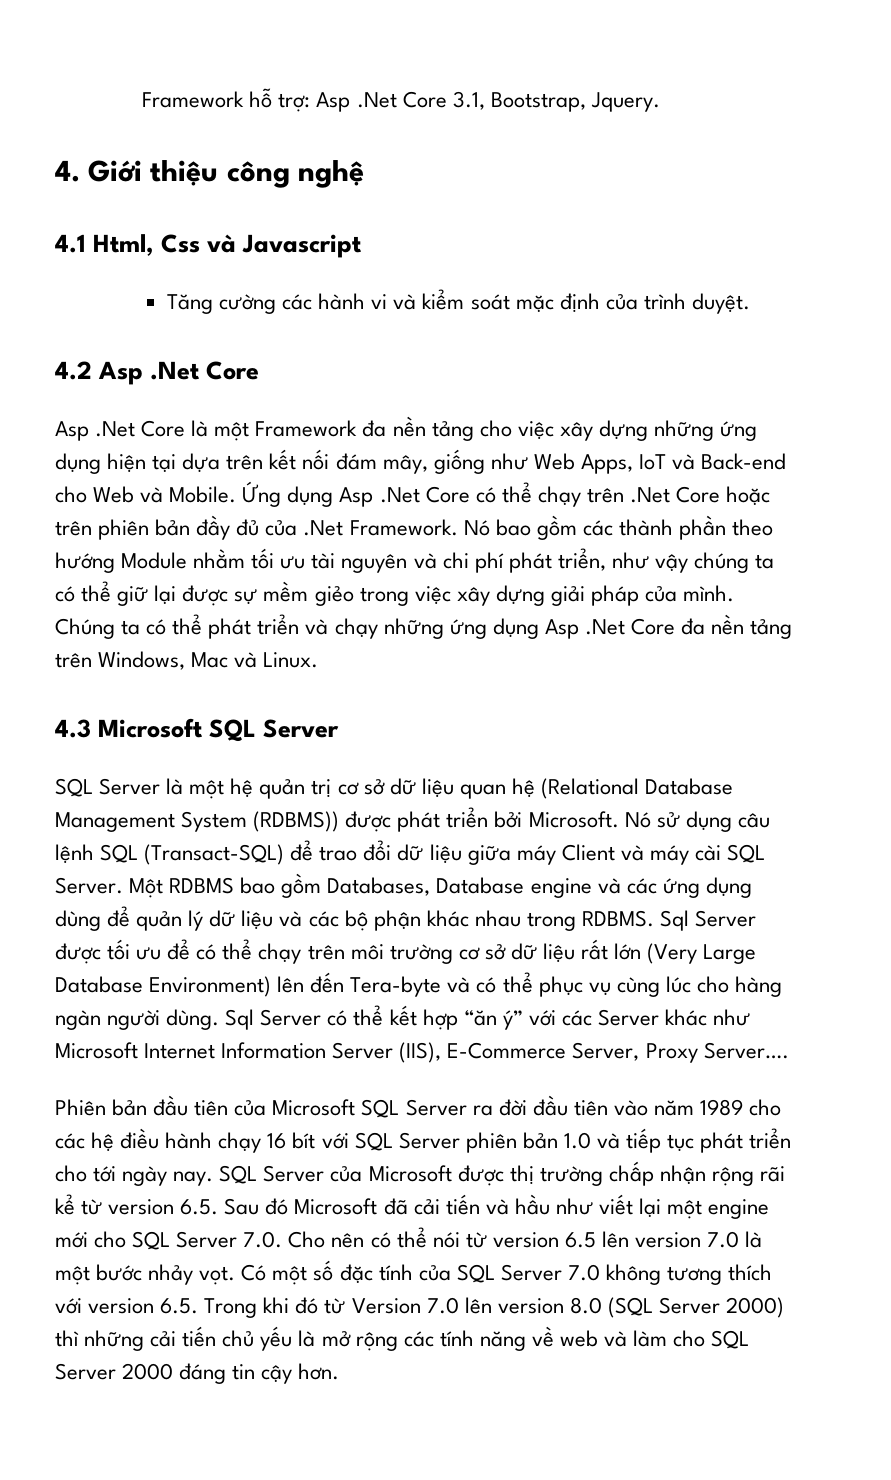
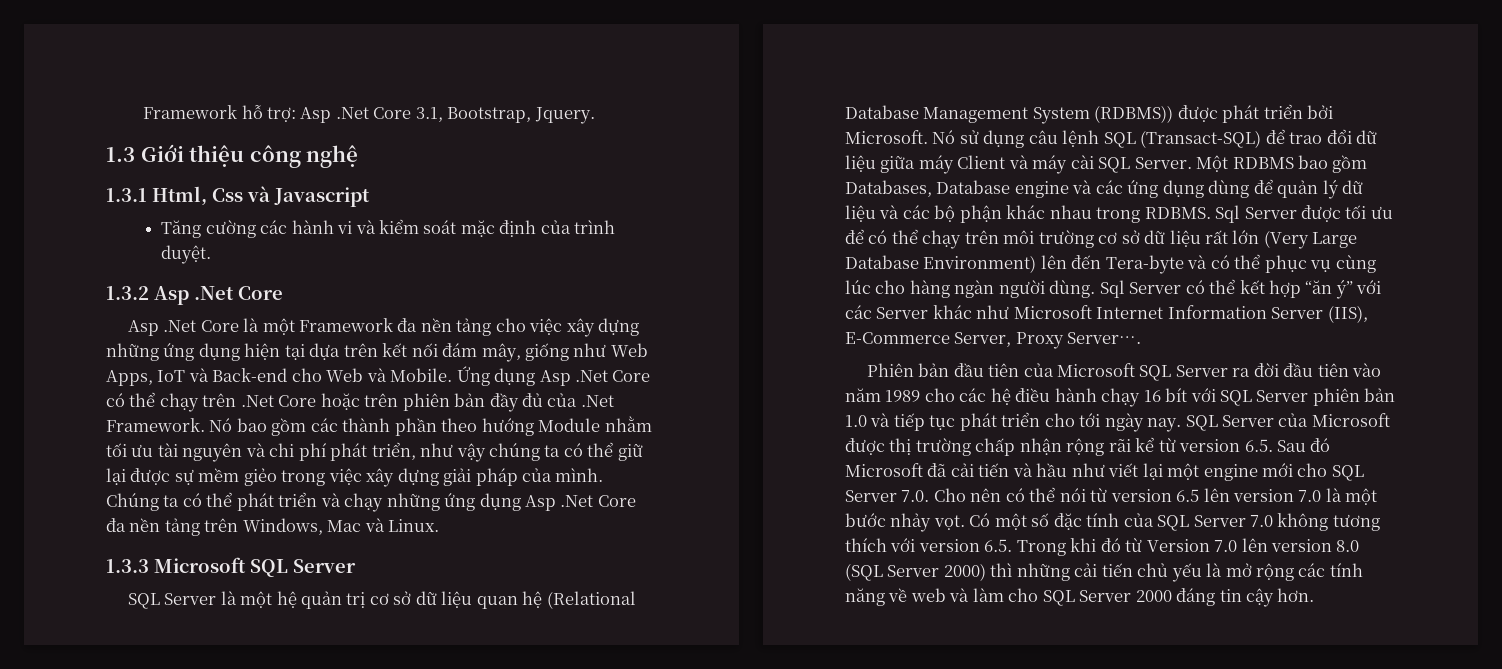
[55,160,80,182] 4. -> [106,147,135,162] 1.3
[55,234,86,253] 4.1 -> [106,188,147,202] 1.3.1
[55,361,92,380] 4.2 -> [106,286,149,300] 1.3.2
[55,719,91,738] 4.3 -> [106,559,149,573] 1.3.3

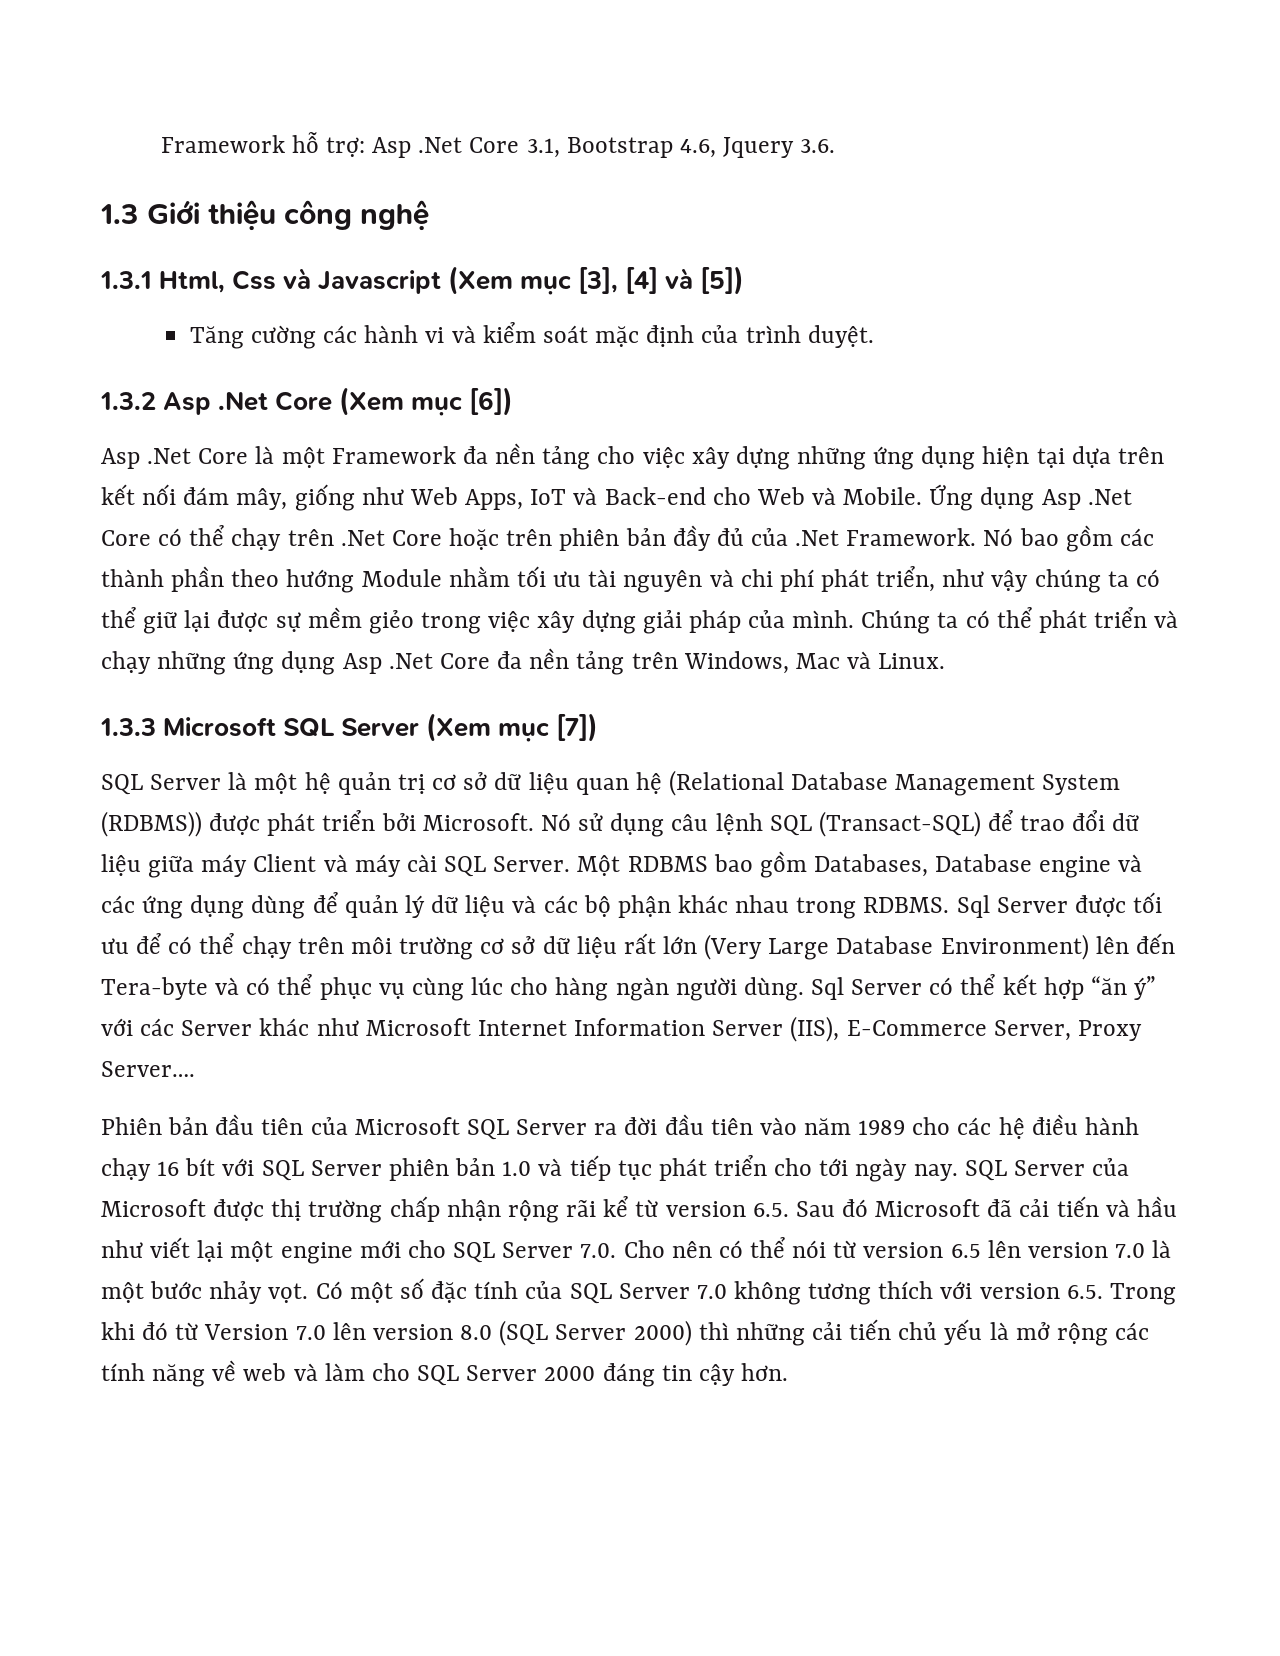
[447,107,595,124] Bootstrap, Jquery. -> [566,137,836,158] Bootstrap 4.6, Jquery 3.6.
(370, 197) none -> [448,266,745,295] (Xem mục [3], [4] và [5])
(283, 293) none -> [339,387,514,416] (Xem mục [6])
(356, 566) none -> [426,713,599,742] (Xem mục [7])

